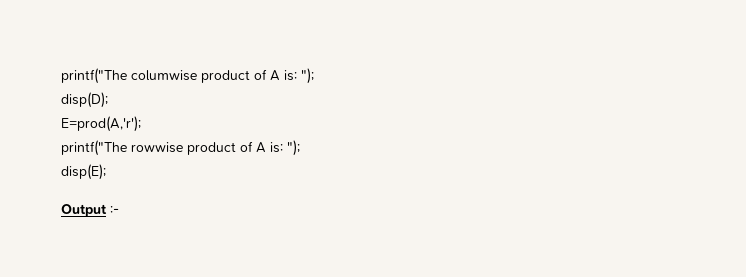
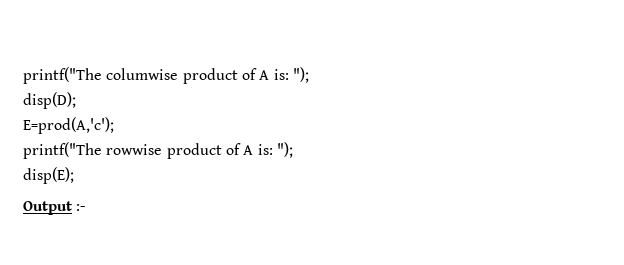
[61,116,141,132] E=prod(A,'r'); -> [23,117,114,134] E=prod(A,'c');

